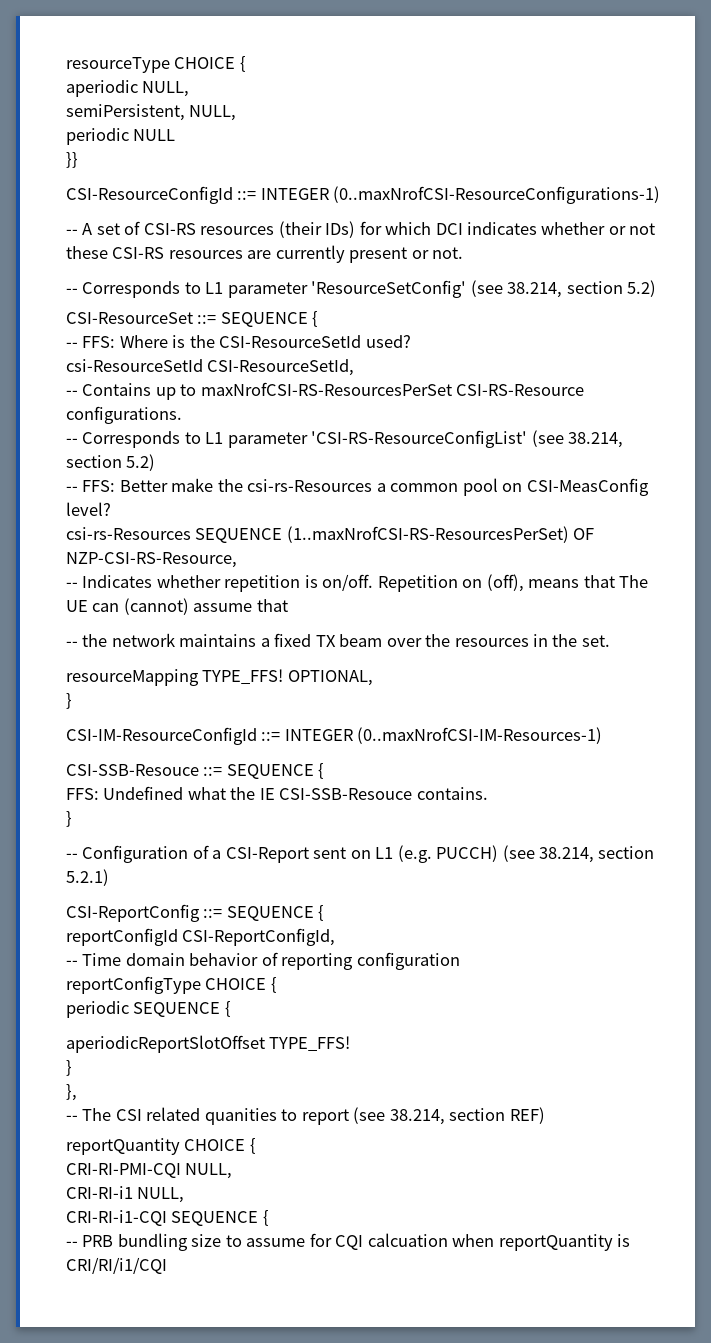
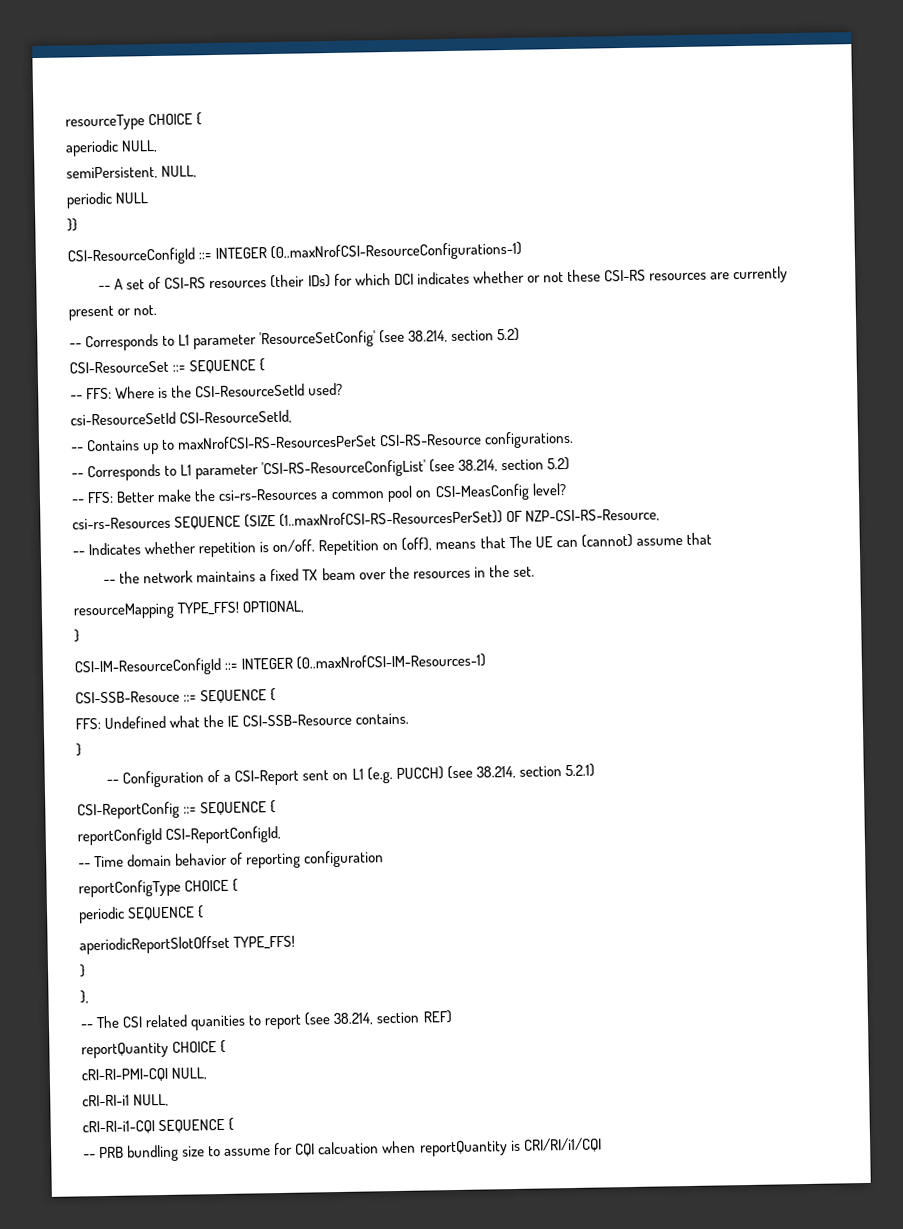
[286,526,569,543] (1..maxNrofCSI-RS-ResourcesPerSet) -> [244,510,504,528] (SIZE (1..maxNrofCSI-RS-ResourcesPerSet))
[279,788,413,800] CSI-SSB-Resouce -> [242,713,353,727] CSI-SSB-Resource
[66,1163,233,1179] [66,1186,185,1203] [66,1210,167,1226] CRI-RI-PMI-CQI NULL, // CRI-RI-i1 NULL, // CRI-RI-i1-CQI -> [81,1067,208,1083] [82,1093,170,1107] [82,1120,155,1135] cRI-RI-PMI-CQI NULL, // cRI-RI-i1 NULL, // cRI-RI-i1-CQI

